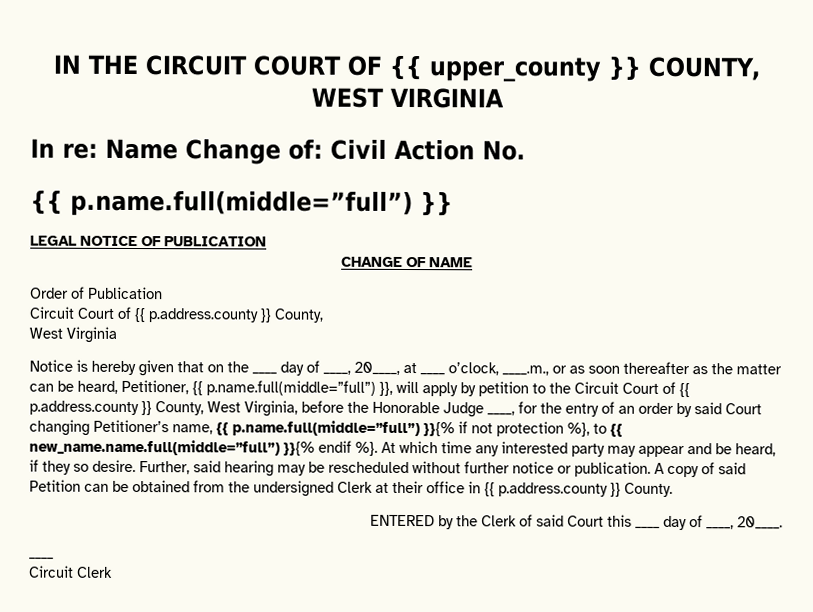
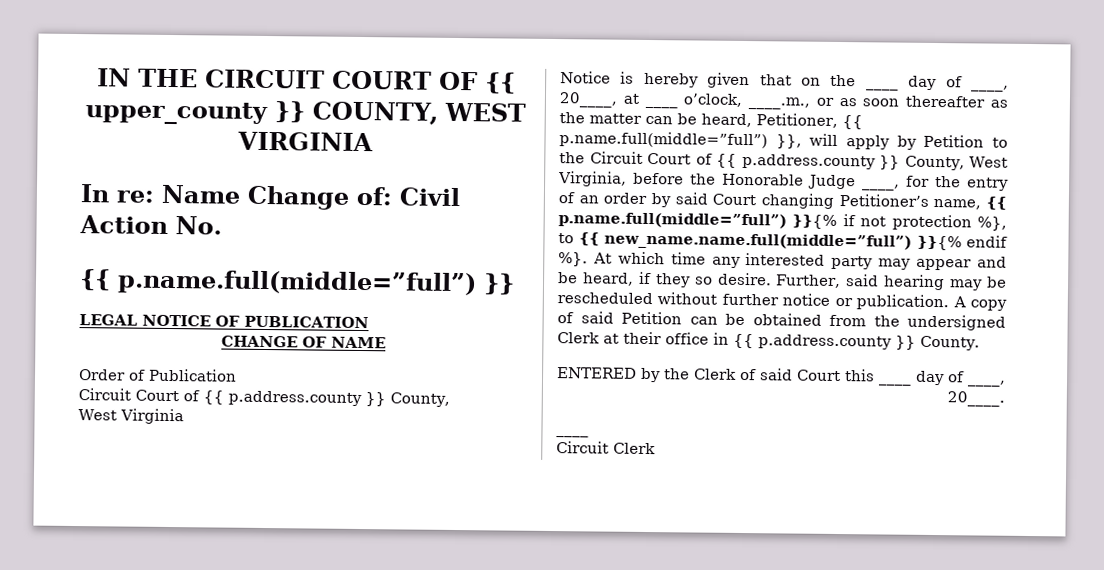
[478,381,529,397] petition -> [923,134,985,148] Petition

